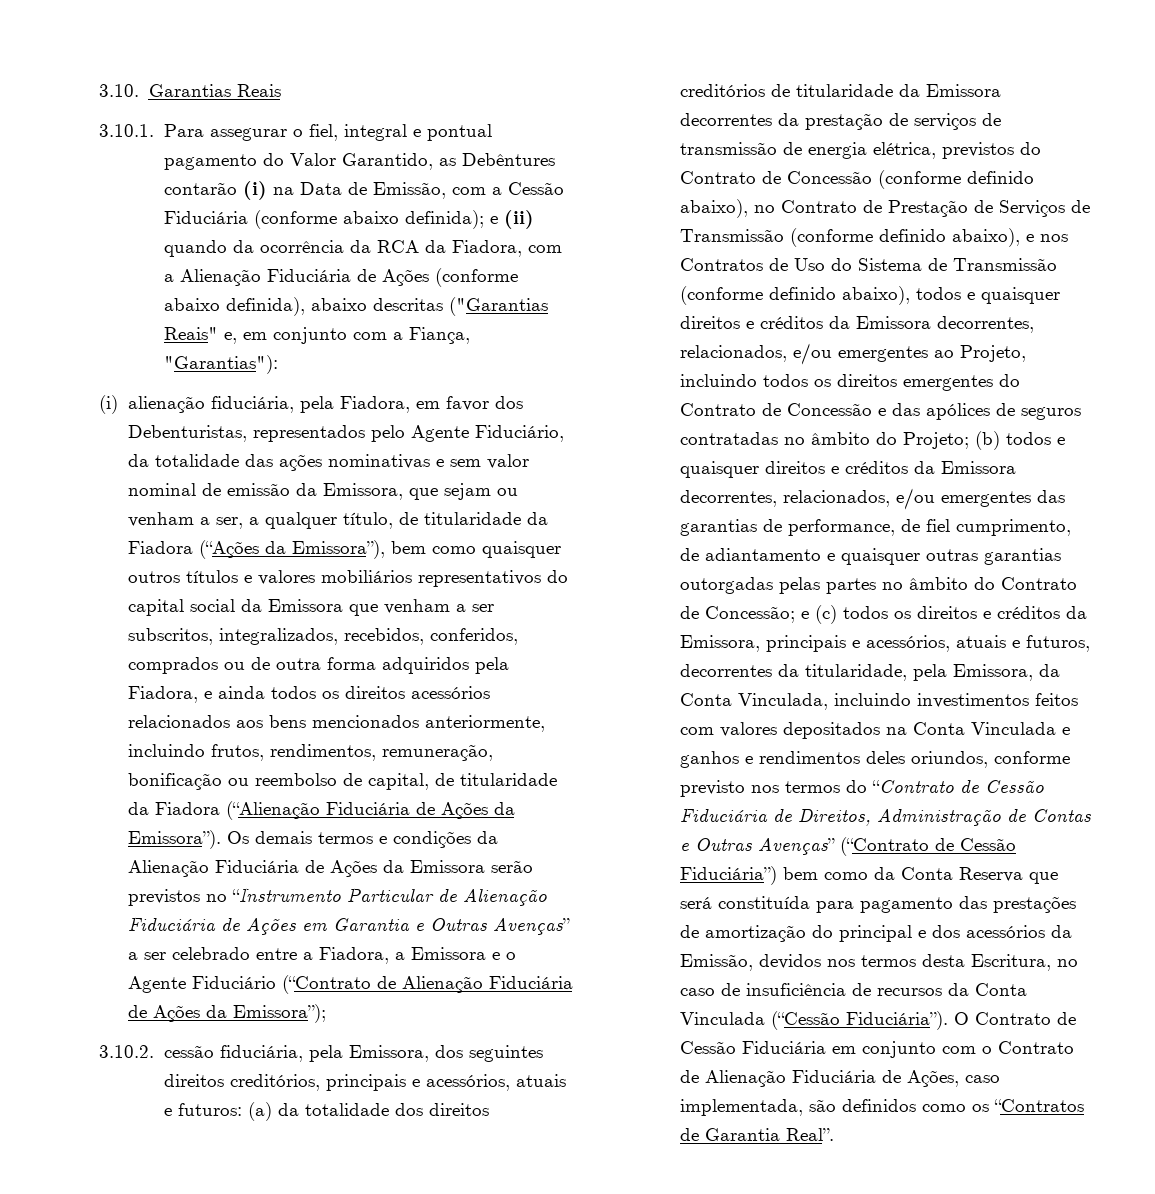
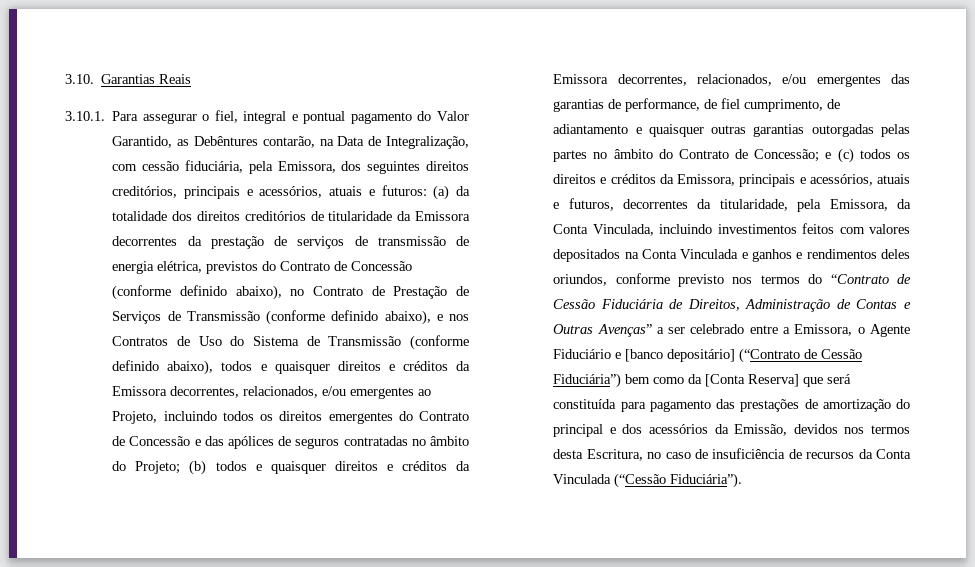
[163,181,267,200] contarão (i) -> [262,136,315,148] contarão,
[372,182,564,199] [163,210,534,229] [163,240,562,257] [163,268,518,287] [163,297,548,316] [163,327,470,344] [163,355,278,374] [99,395,523,414] [127,425,564,442] [127,454,529,471] [127,483,518,500] [127,512,548,529] [127,540,561,559] [127,570,568,587] [127,599,494,616] [127,628,518,645] [127,657,509,674] [127,686,490,703] [127,715,545,732] [127,744,493,761] [127,773,557,790] [127,801,515,820] [127,830,498,849] [127,860,533,877] [127,888,547,906] [127,917,570,935] [127,947,516,964] [127,975,573,994] [127,1004,326,1023] [99,1045,154,1058] Emissão, com a Cessão Fiduciária (conforme abaixo definida); e (ii) quando da ocorrência da RCA da Fiadora, com a Alienação Fiduciária de Ações (conforme abaixo definida), abaixo descritas ("Garantias Reais" e, em conjunto com a Fiança, "Garantias"): // (i) alienação fiduciária, pela Fiadora, em favor dos Debenturistas, representados pelo Agente Fiduciário, da totalidade das ações nominativas e sem valor nominal de emissão da Emissora, que sejam ou venham a ser, a qualquer título, de titularidade da Fiadora (“Ações da Emissora”), bem como quaisquer outros títulos e valores mobiliários representativos do capital social da Emissora que venham a ser subscritos, integralizados, recebidos, conferidos, comprados ou de outra forma adquiridos pela Fiadora, e ainda todos os direitos acessórios relacionados aos bens mencionados anteriormente, incluindo frutos, rendimentos, remuneração, bonificação ou reembolso de capital, de titularidade da Fiadora (“Alienação Fiduciária de Ações da Emissora”). Os demais termos e condições da Alienação Fiduciária de Ações da Emissora serão previstos no “Instrumento Particular de Alienação Fiduciária de Ações em Garantia e Outras Avenças” a ser celebrado entre a Fiadora, a Emissora e o Agente Fiduciário (“Contrato de Alienação Fiduciária de Ações da Emissora”); // 3.10.2. -> [386,136,469,149] [112,164,138,171] Integralização, com
(835, 846) none -> [656,324,910,337] [553,349,736,362] a ser celebrado entre a Emissora, o Agente Fiduciário e [banco depositário]
[900,867,1023,882] Conta Reserva -> [705,374,800,387] [Conta Reserva]
[953,1012,1076,1025] [679,1041,1074,1058] [679,1070,1000,1087] [679,1099,1084,1116] [679,1128,834,1141] O Contrato de Cessão Fiduciária em conjunto com o Contrato de Alienação Fiduciária de Ações, caso implementada, são definidos como os “Contratos de Garantia Real”. -> (743, 480) none

